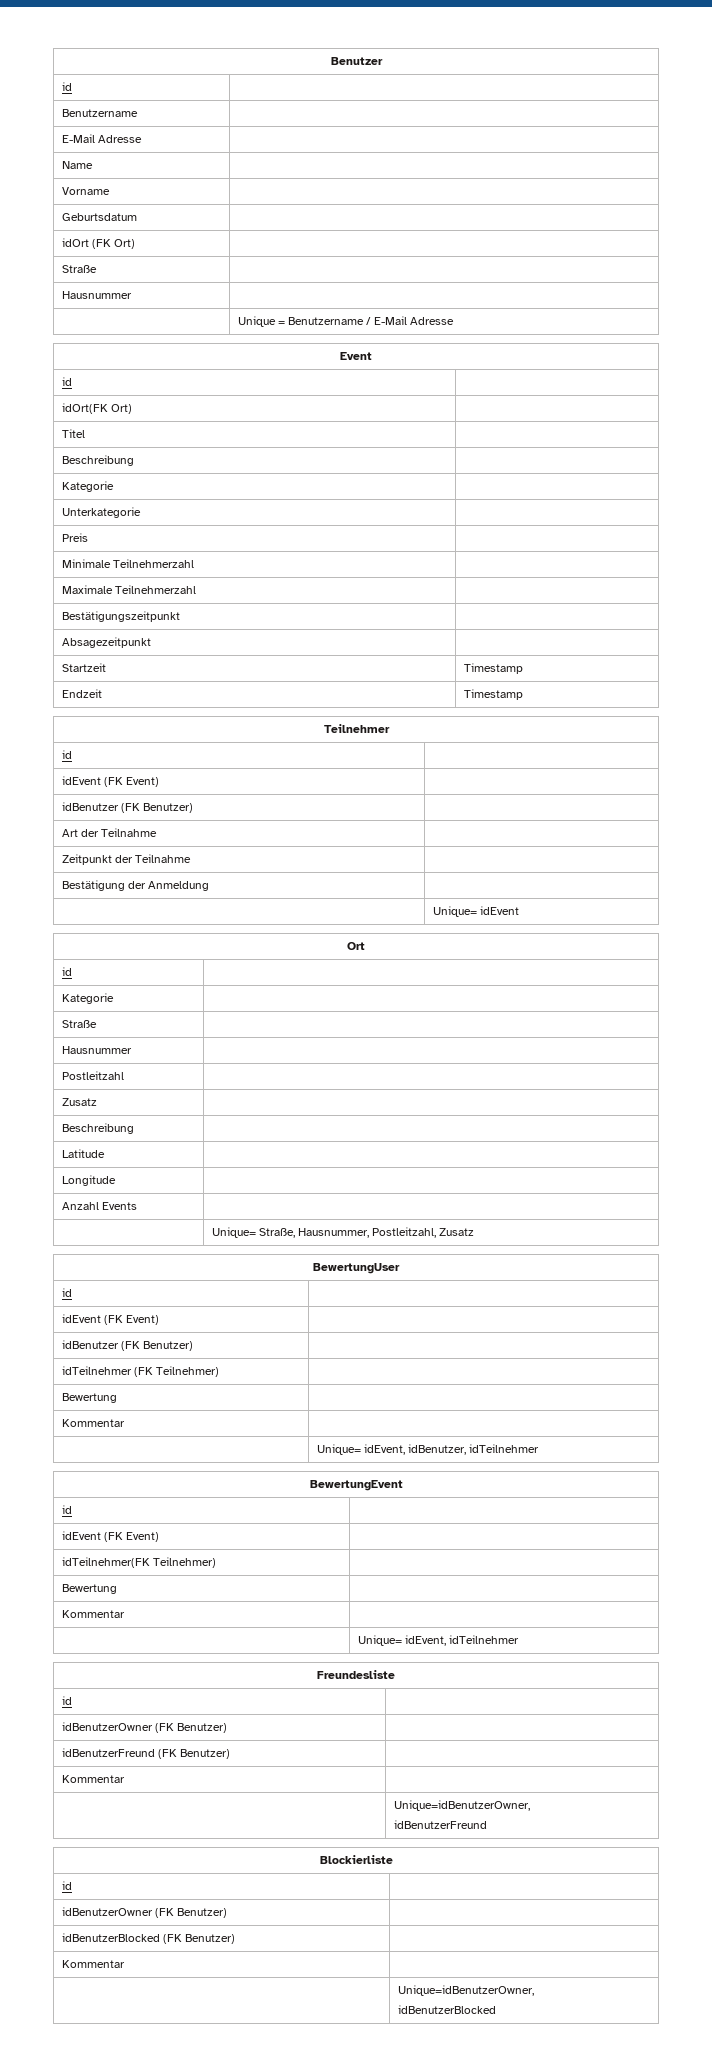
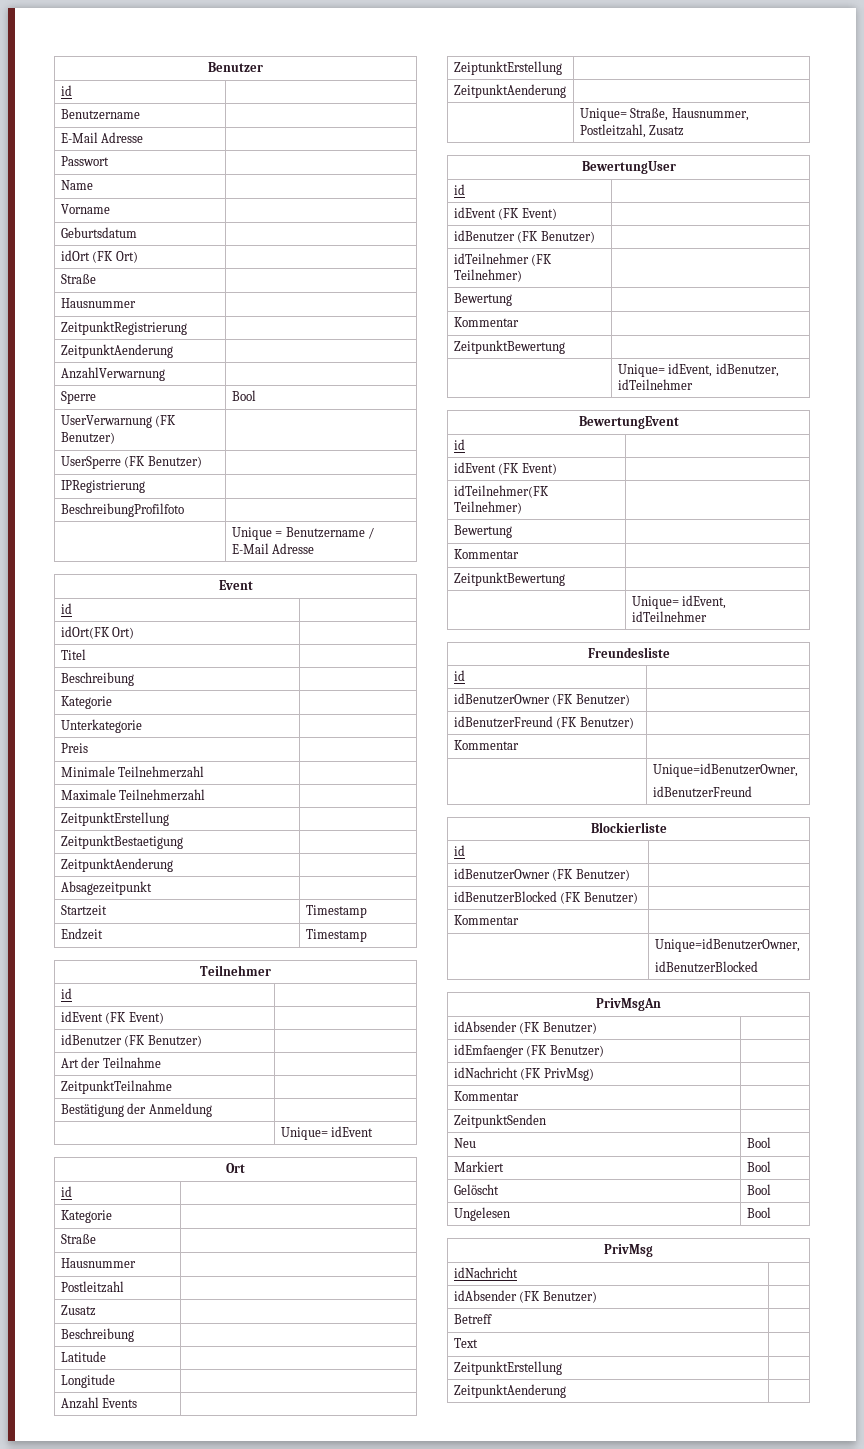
(142, 139) none -> [60,156,109,166] // Passwort |
(132, 295) none -> [60,321,187,335] [60,344,173,358] [60,367,165,381] [60,391,96,404] [231,390,256,401] [60,415,177,428] [60,432,115,444] [60,456,202,469] [60,480,145,493] [60,503,184,517] // ZeitpunktRegistrierung | // ZeitpunktAenderung | // AnzahlVerwarnung | // Sperre | Bool // UserVerwarnung (FK Benutzer) | // UserSperre (FK Benutzer) | // IPRegistrierung | // BeschreibungProfilfoto |
[61,611,180,622] Bestätigungszeitpunkt -> [60,812,169,826] [60,835,183,849] [60,858,173,872] ZeitpunktErstellung | // ZeitpunktBestaetigung | // ZeitpunktAenderung
[61,854,191,865] Zeitpunkt der Teilnahme -> [60,1080,172,1094] ZeitpunktTeilnahme
(137, 1206) none -> [453,61,562,75] [453,84,566,98] // ZeiptunktErstellung | // ZeitpunktAenderung |
(125, 1423) none -> [453,340,565,354] // ZeitpunktBewertung |
(125, 1614) none -> [453,572,565,586] // ZeitpunktBewertung |
(496, 2009) none -> [596,998,661,1011] [453,1021,597,1034] [453,1044,604,1058] [453,1067,594,1081] [453,1091,519,1101] [453,1114,546,1128] [453,1138,476,1148] [746,1137,771,1148] [453,1161,504,1172] [746,1161,771,1172] [453,1184,499,1195] [746,1184,771,1195] [453,1207,510,1221] [746,1207,771,1218] [604,1244,653,1257] [453,1267,518,1278] [453,1290,597,1303] [453,1314,492,1324] [453,1338,478,1348] [453,1361,562,1375] [453,1384,566,1398] // PrivMsgAn // idAbsender (FK Benutzer) | // idEmfaenger (FK Benutzer) | // idNachricht (FK PrivMsg) | // Kommentar | // ZeitpunktSenden | // Neu | Bool // Markiert | Bool // Gelöscht | Bool // Ungelesen | Bool // PrivMsg // idNachricht | // idAbsender (FK Benutzer) | // Betreff | // Text | // ZeitpunktErstellung | // ZeitpunktAenderung |

